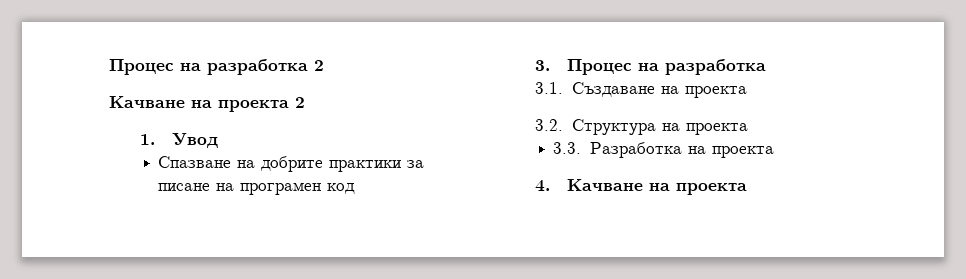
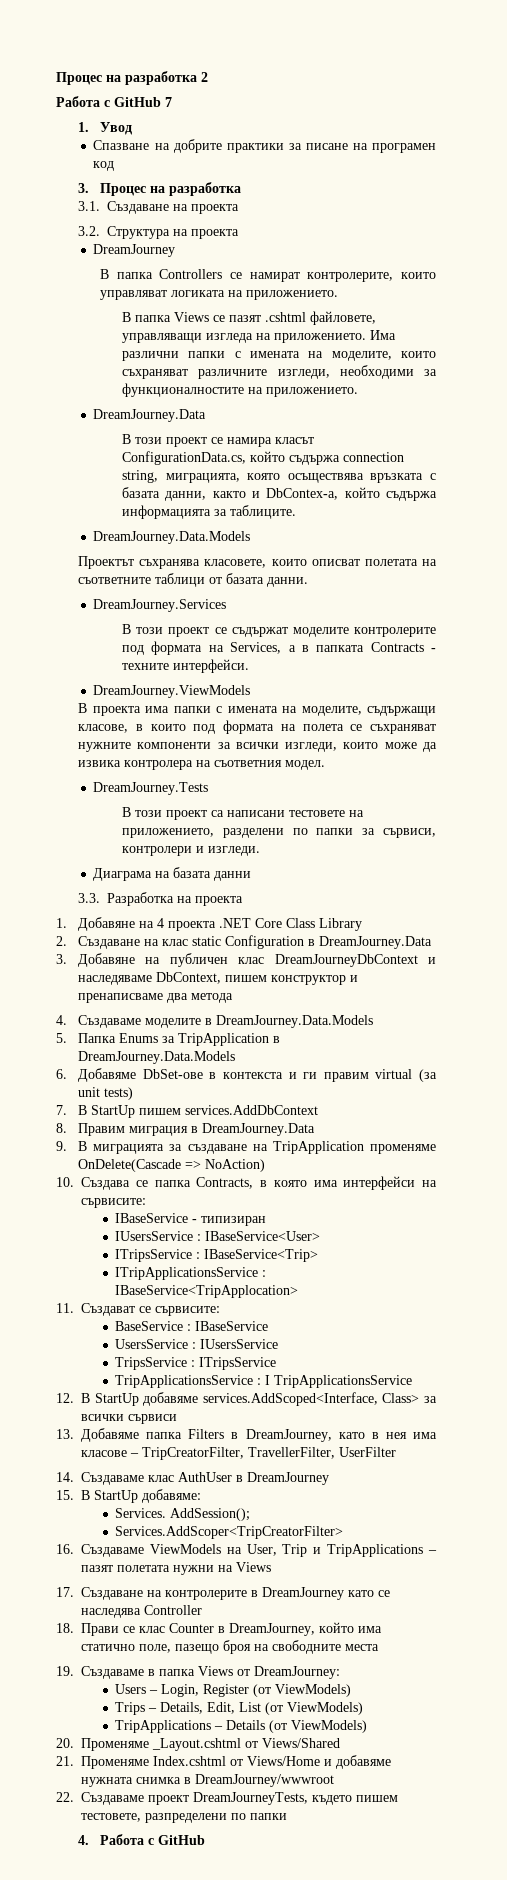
[109,96,305,112] Качване на проекта 2 -> [56,96,172,107] Работа с GitHub 7
[553,142,774,158] [535,179,747,195] 3.3. Разработка на проекта // 4. Качване на проекта -> [93,244,176,257] [100,269,437,282] [100,290,339,300] [122,311,377,325] [122,330,397,343] [122,351,436,361] [122,365,437,379] [122,383,359,397] [93,409,207,422] [122,434,315,447] [122,451,405,465] [122,470,436,483] [122,487,437,501] [122,505,297,519] [93,531,251,544] [78,556,437,569] [78,573,309,587] [93,599,227,612] [122,624,436,637] [122,641,436,655] [122,659,250,673] [93,685,251,698] [78,703,436,716] [78,720,436,734] [78,742,437,752] [78,760,326,770] [93,782,209,795] [122,807,365,820] [122,828,437,838] [122,846,261,856] [93,867,252,881] [78,892,244,906] [56,917,363,931] [56,935,433,949] [56,953,436,967] [78,972,359,985] [78,993,234,1003] [56,1015,374,1028] [56,1033,281,1046] [78,1051,236,1064] [56,1068,437,1082] [78,1087,134,1100] [56,1105,319,1118] [56,1123,316,1136] [56,1141,436,1154] [78,1159,266,1172] [56,1176,437,1190] [81,1198,146,1208] [115,1213,267,1226] [115,1231,321,1241] [115,1249,319,1262] [115,1267,267,1280] [115,1285,299,1298] [56,1303,220,1316] [115,1321,269,1331] [115,1339,279,1349] [115,1357,277,1370] [115,1375,413,1388] [56,1392,437,1406] [81,1414,177,1424] [56,1428,437,1442] [81,1447,396,1460] [56,1472,329,1485] [56,1489,201,1503] [115,1508,251,1521] [115,1526,344,1539] [56,1544,437,1557] [81,1562,271,1575] [56,1587,390,1600] [81,1605,202,1618] [56,1622,382,1636] [81,1640,379,1654] [56,1666,340,1679] [115,1684,352,1697] [115,1702,364,1715] [115,1720,368,1733] [56,1738,340,1751] [56,1755,391,1769] [81,1774,334,1787] [56,1792,398,1805] [81,1813,287,1823] [78,1834,206,1845] DreamJourney // В папка Controllers се намират контролерите, които управляват логиката на приложението. // В папка Views се пазят .cshtml файловете, управляващи изгледа на приложението. Има различни папки с имената на моделите, които съхраняват различните изгледи, необходими за функционалностите на приложението. // DreamJourney.Data // В този проект се намира класът ConfigurationData.cs, който съдържа connection string, миграцията, която осъществява връзката с базата данни, както и DbContex-a, който съдържа информацията за таблиците. // DreamJourney.Data.Models // Проектът съхранява класовете, които описват полетата на съответните таблици от базата данни. // DreamJourney.Services // В този проект се съдържат моделите контролерите под формата на Services, а в папката Contracts - техните интерфейси. // DreamJourney.ViewModels // В проекта има папки с имената на моделите, съдържащи класове, в които под формата на полета се съхраняват нужните компоненти за всички изгледи, които може да извика контролера на съответния модел. // DreamJourney.Tests // В този проект са написани тестовете на приложението, разделени по папки за сървиси, контролери и изгледи. // Диаграма на базата данни // 3.3. Разработка на проекта // 1. Добавяне на 4 проекта .NET Core Class Library // 2. Създаване на клас static Configuration в DreamJourney.Data // 3. Добавяне на публичен клас DreamJourneyDbContext и наследяваме DbContext, пишем конструктор и пренаписваме два метода // 4. Създаваме моделите в DreamJourney.Data.Models // 5. Папка Enums за TripApplication в DreamJourney.Data.Models // 6. Добавяме DbSet-ове в контекста и ги правим virtual (за unit tests) // 7. В StartUp пишем services.AddDbContext // 8. Правим миграция в DreamJourney.Data // 9. В миграцията за създаване на TripApplication променяме OnDelete(Cascade => NoAction) // 10. Създава се папка Contracts, в която има интерфейси на сървисите: // IBaseService - типизиран // IUsersService : IBaseService<User> // ITripsService : IBaseService<Trip> // ITripApplicationsService : IBaseService<TripApplocation> // 11. Създават се сървисите: // BaseService : IBaseService // UsersService : IUsersService // TripsService : ITripsService // TripApplicationsService : I TripApplicationsService // 12. В StartUp добавяме services.AddScoped<Interface, Class> за всички сървиси // 13. Добавяме папка Filters в DreamJourney, като в нея има класове – TripCreatorFilter, TravellerFilter, UserFilter // 14. Създаваме клас AuthUser в DreamJourney // 15. В StartUp добавяме: // Services. AddSession(); // Services.AddScoper<TripCreatorFilter> // 16. Създаваме ViewModels на User, Trip и TripApplications – пазят полетата нужни на Views // 17. Създаване на контролерите в DreamJourney като се наследява Controller // 18. Прави се клас Counter в DreamJourney, който има статично поле, пазещо броя на свободните места // 19. Създаваме в папка Views от DreamJourney: // Users – Login, Register (от ViewModels) // Trips – Details, Edit, List (от ViewModels) // TripApplications – Details (от ViewModels) // 20. Променяме _Layout.cshtml от Views/Shared // 21. Променяме Index.cshtml от Views/Home и добавяме нужната снимка в DreamJourney/wwwroot // 22. Създаваме проект DreamJourneyTests, където пишем тестовете, разпределени по папки // 4. Работа с GitHub

